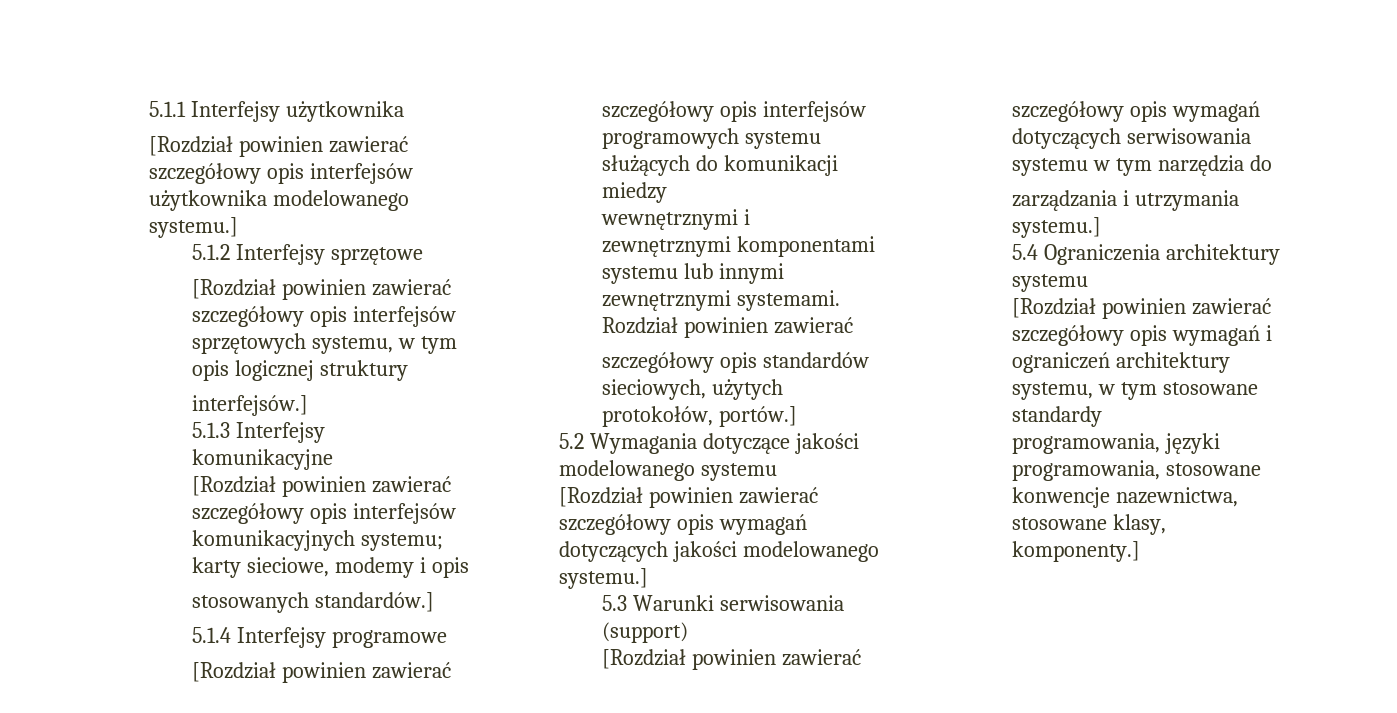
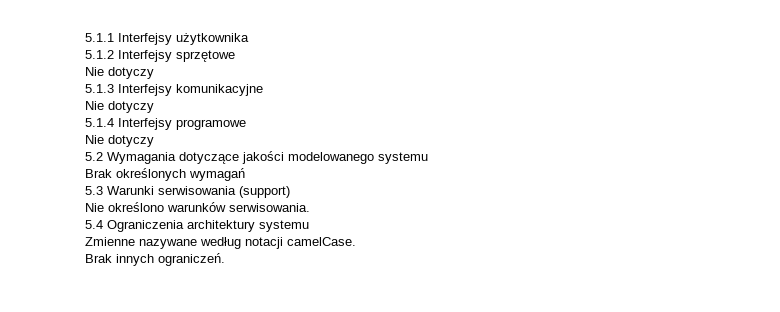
[148,136,408,157] [148,163,413,184] [148,190,409,211] [148,217,238,238] [192,244,424,265] [192,279,452,300] [192,306,457,327] [192,333,458,354] [192,360,409,381] [192,395,309,416] [192,422,326,443] [192,449,334,470] [192,476,452,497] [192,503,457,524] [192,530,444,551] [192,557,470,578] [192,592,435,613] [192,627,448,648] [192,662,452,683] [602,101,867,122] [602,128,822,149] [602,155,839,176] [602,182,668,203] [601,209,751,230] [602,236,876,257] [602,263,785,284] [602,290,841,311] [602,317,854,338] [602,352,870,373] [602,379,784,400] [602,406,798,427] [Rozdział powinien zawierać szczegółowy opis interfejsów użytkownika modelowanego systemu.] // 5.1.2 Interfejsy sprzętowe // [Rozdział powinien zawierać szczegółowy opis interfejsów sprzętowych systemu, w tym opis logicznej struktury // interfejsów.] // 5.1.3 Interfejsy komunikacyjne // [Rozdział powinien zawierać szczegółowy opis interfejsów komunikacyjnych systemu; karty sieciowe, modemy i opis // stosowanych standardów.] // 5.1.4 Interfejsy programowe // [Rozdział powinien zawierać szczegółowy opis interfejsów programowych systemu służących do komunikacji miedzy // wewnętrznymi i zewnętrznymi komponentami systemu lub innymi zewnętrznymi systemami. Rozdział powinien zawierać // szczegółowy opis standardów sieciowych, użytych protokołów, portów.] -> [85,50,236,62] [85,67,155,79] [85,84,264,96] [85,101,155,113] [85,118,247,130] [85,135,155,147] 5.1.2 Interfejsy sprzętowe // Nie dotyczy // 5.1.3 Interfejsy komunikacyjne // Nie dotyczy // 5.1.4 Interfejsy programowe // Nie dotyczy
[558,487,818,508] [558,514,807,535] [558,541,879,562] [558,568,648,589] [602,595,845,611] [602,622,689,643] [602,649,862,670] [1012,101,1261,122] [1012,128,1252,149] [1012,155,1273,176] [1012,190,1240,211] [1012,217,1102,238] [1012,244,1281,265] [1012,274,1089,292] [1012,298,1272,319] [1012,325,1273,346] [1012,352,1231,373] [1012,382,1259,400] [1012,406,1103,427] [1012,433,1221,454] [1012,460,1262,481] [1012,487,1239,508] [1012,514,1167,535] [1012,541,1141,562] [Rozdział powinien zawierać szczegółowy opis wymagań dotyczących jakości modelowanego systemu.] // 5.3 Warunki serwisowania (support) // [Rozdział powinien zawierać szczegółowy opis wymagań dotyczących serwisowania systemu w tym narzędzia do // zarządzania i utrzymania systemu.] // 5.4 Ograniczenia architektury systemu // [Rozdział powinien zawierać szczegółowy opis wymagań i ograniczeń architektury systemu, w tym stosowane standardy // programowania, języki programowania, stosowane konwencje nazewnictwa, stosowane klasy, komponenty.] -> [85,168,246,181] [85,186,291,198] [85,202,311,212] [85,220,310,232] [85,237,357,249] [85,253,226,266] Brak określonych wymagań // 5.3 Warunki serwisowania (support) // Nie określono warunków serwisowania. // 5.4 Ograniczenia architektury systemu // Zmienne nazywane według notacji camelCase. // Brak innych ograniczeń.

